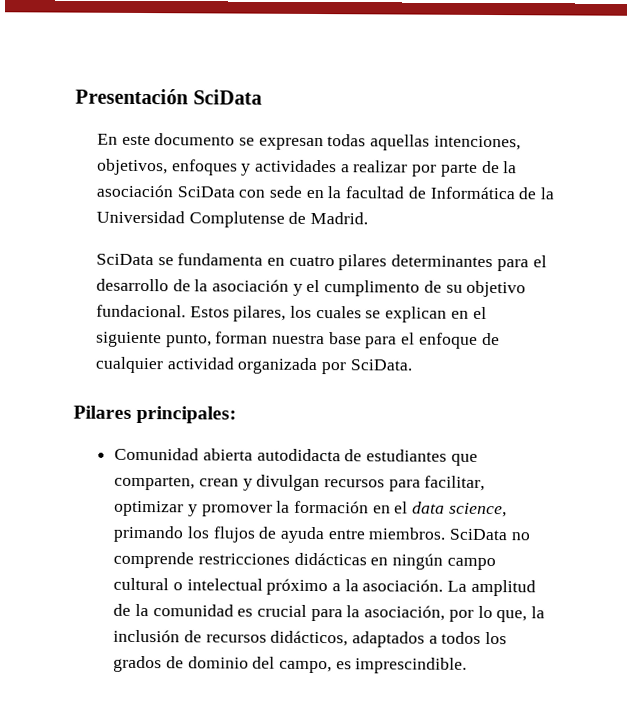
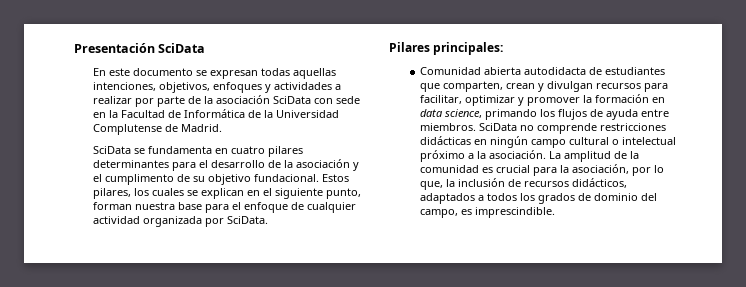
[345,186,405,199] facultad -> [120,110,165,118] Facultad
[394,501,409,514] el -> (665, 100) none

